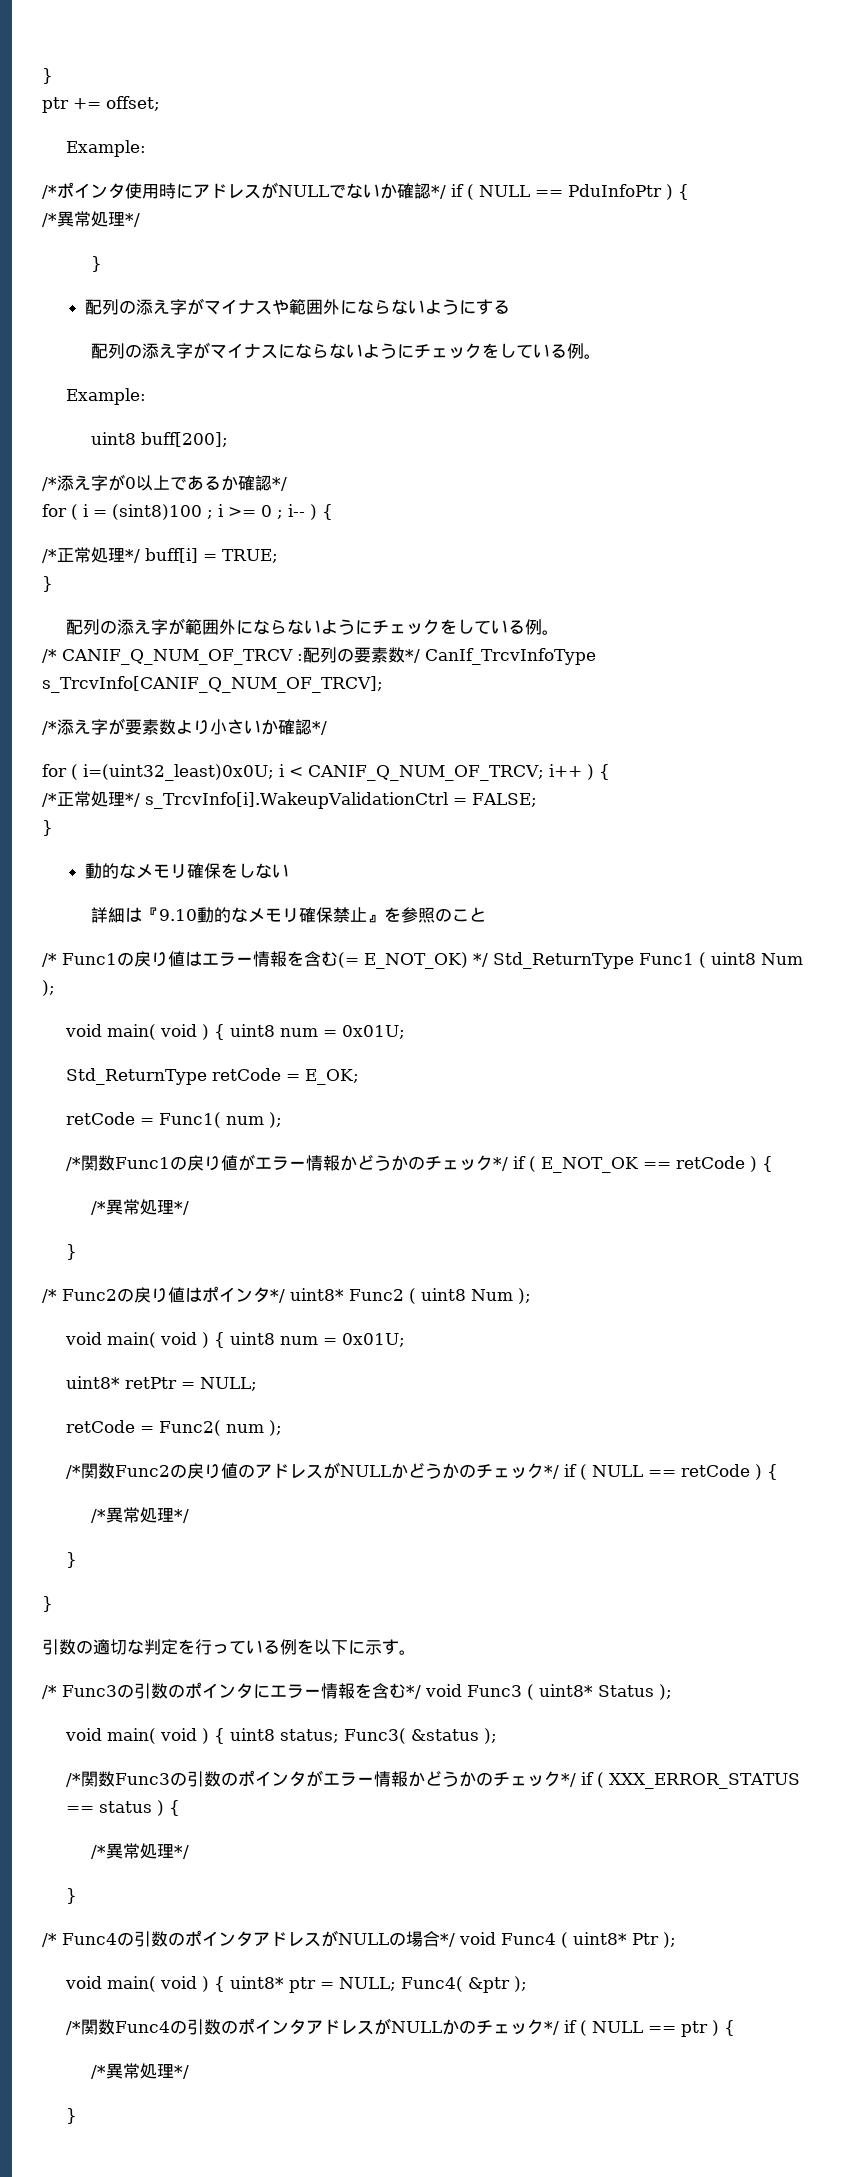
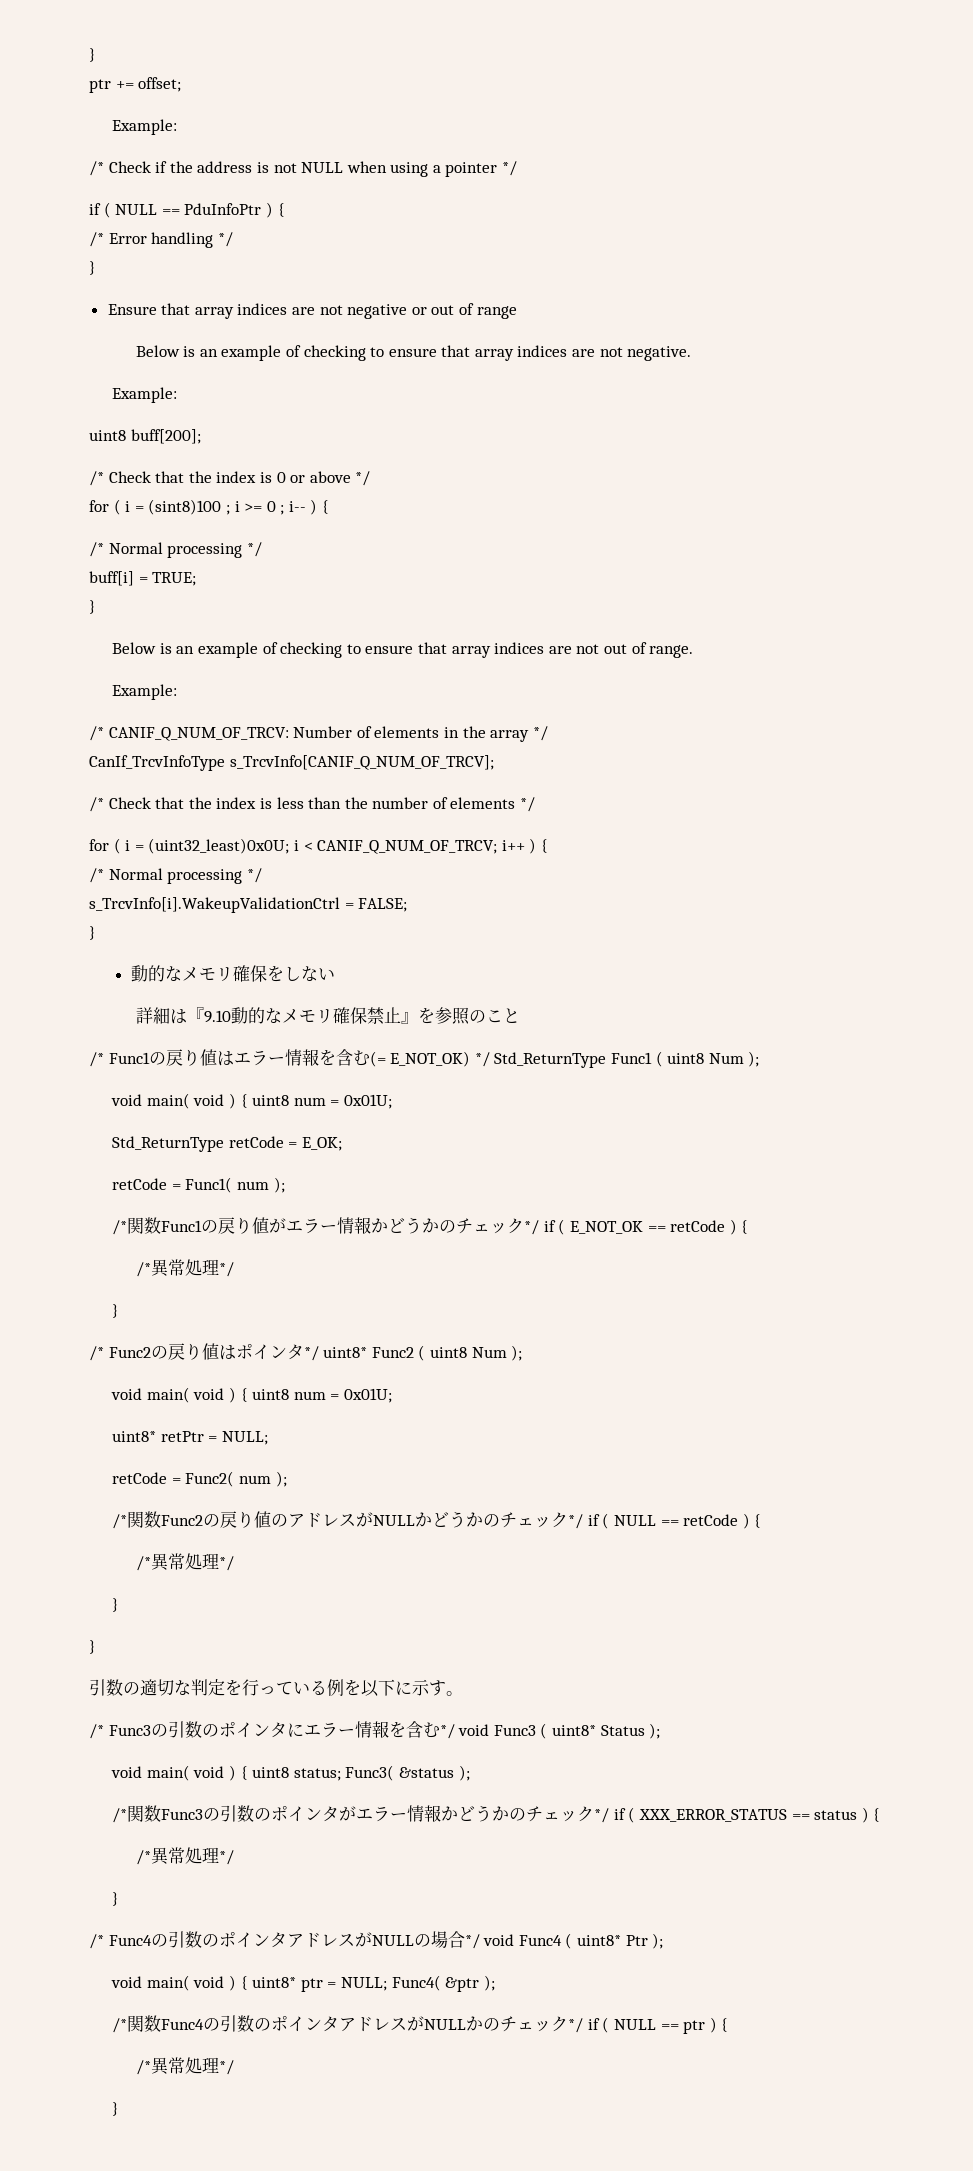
[57,182,446,199] ポインタ使用時にアドレスがNULLでないか確認*/ -> [108,161,518,177] Check if the address is not NULL when using a pointer */ //
[57,211,140,227] [90,256,102,272] [85,298,511,315] [90,342,601,359] [66,388,147,405] [90,432,228,447] [42,474,272,491] 異常処理*/ // } // 配列の添え字がマイナスや範囲外にならないようにする // 配列の添え字がマイナスにならないようにチェックをしている例。 // Example: // uint8 buff[200]; // /*添え字が0以上であるか確認 -> [108,232,233,248] [89,261,96,275] [107,303,517,319] [135,345,692,361] [112,387,178,403] [89,429,201,444] [89,471,351,486] Error handling */ // } // Ensure that array indices are not negative or out of range // Below is an example of checking to ensure that array indices are not negative. // Example: // uint8 buff[200]; // /* Check that the index is 0 or above
[57,547,140,563] 正常処理*/ -> [108,542,262,558] Normal processing */ //
[66,618,560,635] [42,647,420,665] 配列の添え字が範囲外にならないようにチェックをしている例。 // /* CANIF_Q_NUM_OF_TRCV :配列の要素数*/ -> [112,642,694,658] [112,684,178,700] [89,726,548,742] Below is an example of checking to ensure that array indices are not out of range. // Example: // /* CANIF_Q_NUM_OF_TRCV: Number of elements in the array */ //
[57,718,327,735] [42,764,274,781] 添え字が要素数より小さいか確認*/ // for ( i=(uint32_least)0x0U; -> [108,797,536,812] [89,838,290,854] Check that the index is less than the number of elements */ // for ( i = (uint32_least)0x0U;
[57,791,140,807] 正常処理*/ -> [108,868,262,884] Normal processing */ //

